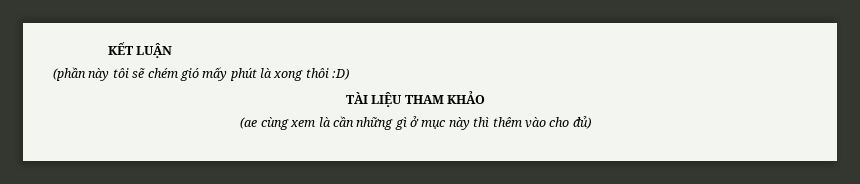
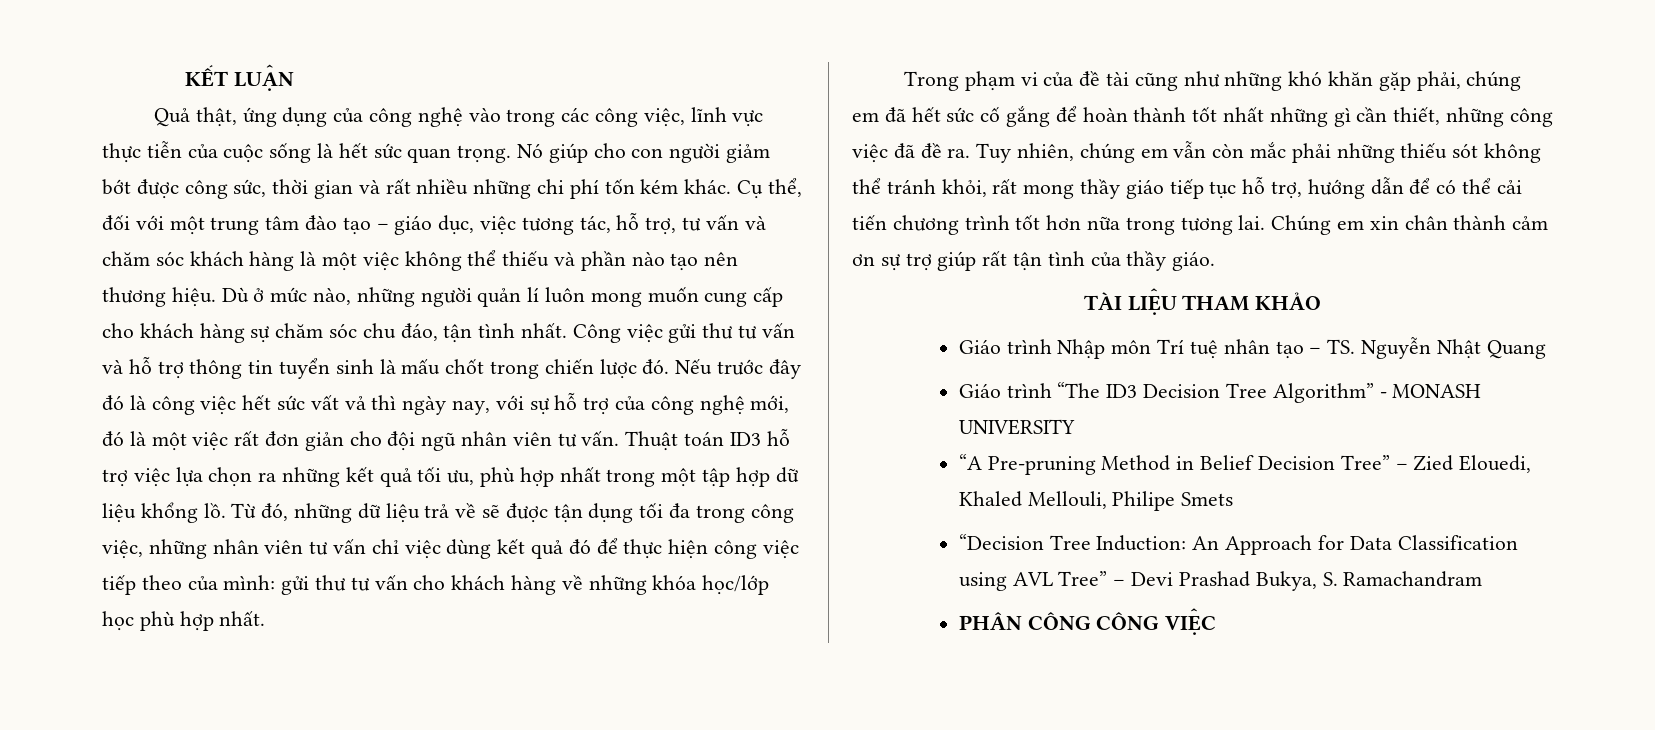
[53,67,350,81] [345,91,486,107] [240,116,591,130] (phần này tôi sẽ chém gió mấy phút là xong thôi :D) // TÀI LIỆU THAM KHẢO // (ae cùng xem là cần những gì ở mục này thì thêm vào cho đủ) -> [154,107,764,127] [102,141,771,163] [102,178,802,199] [102,212,766,235] [102,250,739,271] [102,287,784,307] [102,323,795,343] [102,356,801,379] [102,392,790,415] [102,428,790,451] [102,467,799,487] [102,502,794,523] [102,538,799,559] [102,575,770,595] [102,611,266,631] [904,71,1522,91] [852,105,1553,127] [852,141,1542,163] [852,176,1522,199] [852,215,1549,235] [852,251,1216,271] [1083,288,1322,315] [958,337,1546,359] [958,382,1482,403] [958,419,1075,435] [958,454,1532,475] [958,491,1234,511] [958,534,1518,555] [958,571,1483,591] [958,608,1217,635] Quả thật, ứng dụng của công nghệ vào trong các công việc, lĩnh vực thực tiễn của cuộc sống là hết sức quan trọng. Nó giúp cho con người giảm bớt được công sức, thời gian và rất nhiều những chi phí tốn kém khác. Cụ thể, đối với một trung tâm đào tạo – giáo dục, việc tương tác, hỗ trợ, tư vấn và chăm sóc khách hàng là một việc không thể thiếu và phần nào tạo nên thương hiệu. Dù ở mức nào, những người quản lí luôn mong muốn cung cấp cho khách hàng sự chăm sóc chu đáo, tận tình nhất. Công việc gửi thư tư vấn và hỗ trợ thông tin tuyển sinh là mấu chốt trong chiến lược đó. Nếu trước đây đó là công việc hết sức vất vả thì ngày nay, với sự hỗ trợ của công nghệ mới, đó là một việc rất đơn giản cho đội ngũ nhân viên tư vấn. Thuật toán ID3 hỗ trợ việc lựa chọn ra những kết quả tối ưu, phù hợp nhất trong một tập hợp dữ liệu khổng lồ. Từ đó, những dữ liệu trả về sẽ được tận dụng tối đa trong công việc, những nhân viên tư vấn chỉ việc dùng kết quả đó để thực hiện công việc tiếp theo của mình: gửi thư tư vấn cho khách hàng về những khóa học/lớp học phù hợp nhất. // Trong phạm vi của đề tài cũng như những khó khăn gặp phải, chúng em đã hết sức cố gắng để hoàn thành tốt nhất những gì cần thiết, những công việc đã đề ra. Tuy nhiên, chúng em vẫn còn mắc phải những thiếu sót không thể tránh khỏi, rất mong thầy giáo tiếp tục hỗ trợ, hướng dẫn để có thể cải tiến chương trình tốt hơn nữa trong tương lai. Chúng em xin chân thành cảm ơn sự trợ giúp rất tận tình của thầy giáo. // TÀI LIỆU THAM KHẢO // Giáo trình Nhập môn Trí tuệ nhân tạo – TS. Nguyễn Nhật Quang // Giáo trình “The ID3 Decision Tree Algorithm” - MONASH UNIVERSITY // “A Pre-pruning Method in Belief Decision Tree” – Zied Elouedi, Khaled Mellouli, Philipe Smets // “Decision Tree Induction: An Approach for Data Classification using AVL Tree” – Devi Prashad Bukya, S. Ramachandram // PHÂN CÔNG CÔNG VIỆC

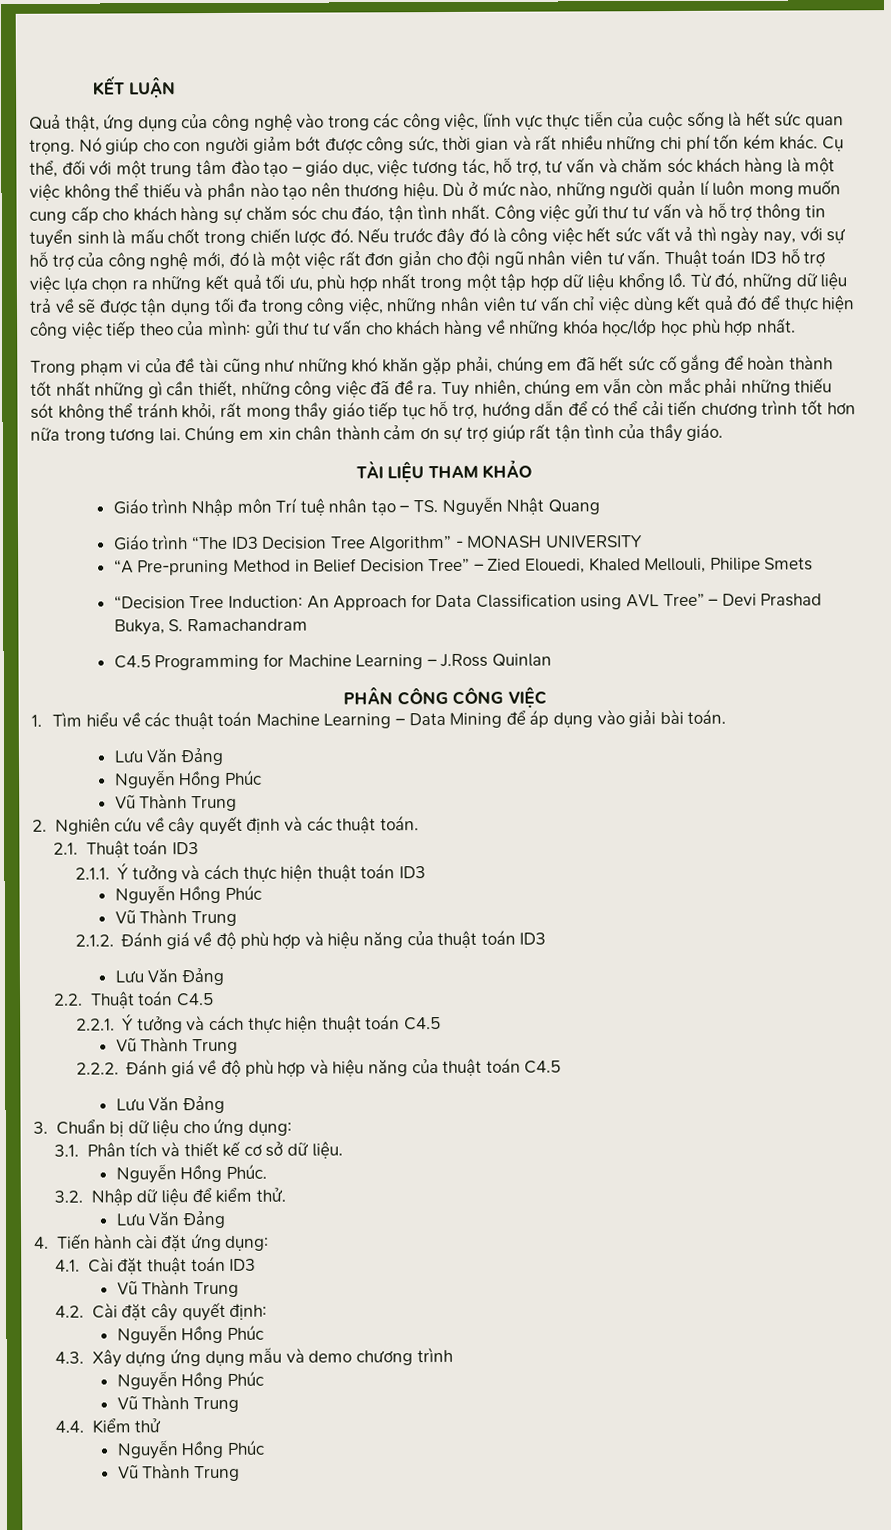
[958,608,1217,635] PHÂN CÔNG CÔNG VIỆC -> [113,653,552,671] [343,686,547,708] [31,708,727,730] [113,747,223,766] [114,769,262,790] [114,793,237,812] [32,815,419,836] [53,839,200,858] [74,862,426,883] [114,884,262,905] [114,908,237,927] [74,929,547,950] [114,967,224,986] [53,990,215,1009] [75,1013,441,1034] [115,1036,238,1055] [75,1057,562,1078] [115,1095,225,1114] [33,1117,293,1137] [54,1140,343,1159] [115,1163,267,1184] [54,1187,286,1206] [115,1210,226,1229] [34,1232,270,1252] [55,1255,257,1275] [116,1279,239,1298] [55,1301,268,1322] [116,1324,264,1345] [55,1346,453,1368] [116,1370,264,1391] [116,1394,239,1413] [55,1418,162,1434] [116,1439,265,1460] [117,1463,240,1482] C4.5 Programming for Machine Learning – J.Ross Quinlan // PHÂN CÔNG CÔNG VIỆC // 1. Tìm hiểu về các thuật toán Machine Learning – Data Mining để áp dụng vào giải bài toán. // Lưu Văn Đảng // Nguyễn Hồng Phúc // Vũ Thành Trung // 2. Nghiên cứu về cây quyết định và các thuật toán. // 2.1. Thuật toán ID3 // 2.1.1. Ý tưởng và cách thực hiện thuật toán ID3 // Nguyễn Hồng Phúc // Vũ Thành Trung // 2.1.2. Đánh giá về độ phù hợp và hiệu năng của thuật toán ID3 // Lưu Văn Đảng // 2.2. Thuật toán C4.5 // 2.2.1. Ý tưởng và cách thực hiện thuật toán C4.5 // Vũ Thành Trung // 2.2.2. Đánh giá về độ phù hợp và hiệu năng của thuật toán C4.5 // Lưu Văn Đảng // 3. Chuẩn bị dữ liệu cho ứng dụng: // 3.1. Phân tích và thiết kế cơ sở dữ liệu. // Nguyễn Hồng Phúc. // 3.2. Nhập dữ liệu để kiểm thử. // Lưu Văn Đảng // 4. Tiến hành cài đặt ứng dụng: // 4.1. Cài đặt thuật toán ID3 // Vũ Thành Trung // 4.2. Cài đặt cây quyết định: // Nguyễn Hồng Phúc // 4.3. Xây dựng ứng dụng mẫu và demo chương trình // Nguyễn Hồng Phúc // Vũ Thành Trung // 4.4. Kiểm thử // Nguyễn Hồng Phúc // Vũ Thành Trung

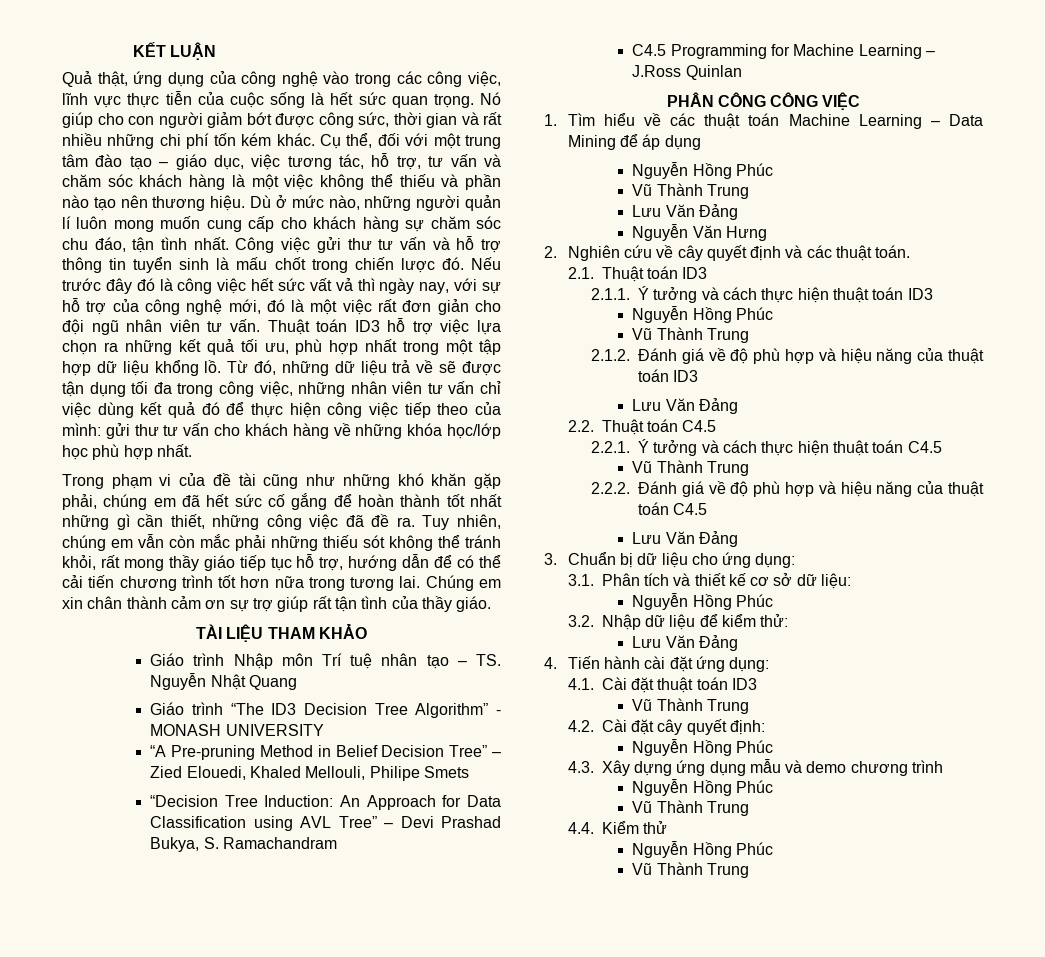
[596,708,727,728] [113,747,223,766] [114,769,262,790] [114,793,237,812] vào giải bài toán. // Lưu Văn Đảng // Nguyễn Hồng Phúc // Vũ Thành Trung -> [632,162,773,179] [632,183,749,199] [632,204,738,220] [632,224,767,241] // Nguyễn Hồng Phúc // Vũ Thành Trung // Lưu Văn Đảng // Nguyễn Văn Hưng
[311,1141,343,1159] [115,1163,267,1184] liệu. // Nguyễn Hồng Phúc. -> [821,573,852,589] [632,593,773,610] liệu: // Nguyễn Hồng Phúc
[255,1187,286,1202] thử. -> [760,614,789,627] thử:

